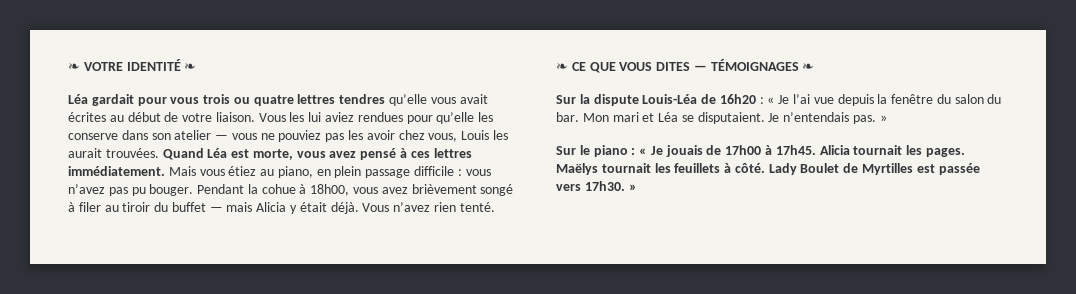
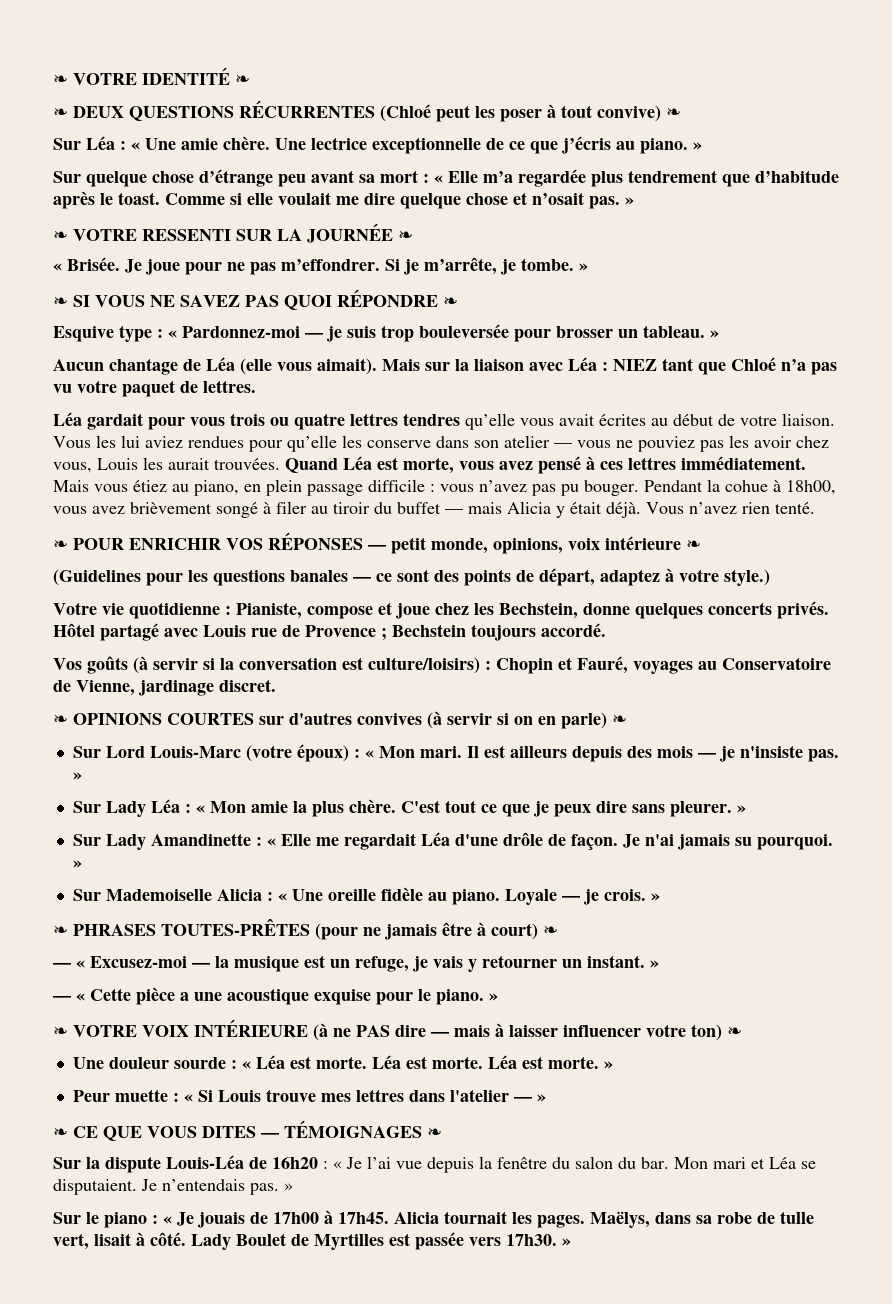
(197, 67) none -> [53,100,681,122] [53,136,702,154] [53,169,839,187] [53,191,634,209] [53,223,413,243] [53,257,588,275] [53,289,458,310] [53,324,719,342] [53,357,837,375] [53,380,256,397] // ❧ DEUX QUESTIONS RÉCURRENTES (Chloé peut les poser à tout convive) ❧ // Sur Léa : « Une amie chère. Une lectrice exceptionnelle de ce que j’écris au piano. » // Sur quelque chose d’étrange peu avant sa mort : « Elle m’a regardée plus tendrement que d’habitude après le toast. Comme si elle voulait me dire quelque chose et n’osait pas. » // ❧ VOTRE RESSENTI SUR LA JOURNÉE ❧ // « Brisée. Je joue pour ne pas m’effondrer. Si je m’arrête, je tombe. » // ❧ SI VOUS NE SAVEZ PAS QUOI RÉPONDRE ❧ // Esquive type : « Pardonnez-moi — je suis trop bouleversée pour brosser un tableau. » // Aucun chantage de Léa (elle vous aimait). Mais sur la liaison avec Léa : NIEZ tant que Chloé n’a pas vu votre paquet de lettres.
(495, 207) none -> [53,532,701,554] [53,568,770,586] [53,601,829,619] [53,623,606,641] [53,656,831,674] [53,679,276,696] [53,711,627,729] [72,744,839,762] [72,772,82,780] [72,799,746,817] [72,832,833,850] [72,860,82,868] [72,887,660,905] [53,919,558,940] [53,955,659,972] [53,987,498,1005] [53,1019,742,1041] [72,1055,613,1069] [72,1089,546,1102] // ❧ POUR ENRICHIR VOS RÉPONSES — petit monde, opinions, voix intérieure ❧ // (Guidelines pour les questions banales — ce sont des points de départ, adaptez à votre style.) // Votre vie quotidienne : Pianiste, compose et joue chez les Bechstein, donne quelques concerts privés. Hôtel partagé avec Louis rue de Provence ; Bechstein toujours accordé. // Vos goûts (à servir si la conversation est culture/loisirs) : Chopin et Fauré, voyages au Conservatoire de Vienne, jardinage discret. // ❧ OPINIONS COURTES sur d'autres convives (à servir si on en parle) ❧ // Sur Lord Louis-Marc (votre époux) : « Mon mari. Il est ailleurs depuis des mois — je n'insiste pas. » // Sur Lady Léa : « Mon amie la plus chère. C'est tout ce que je peux dire sans pleurer. » // Sur Lady Amandinette : « Elle me regardait Léa d'une drôle de façon. Je n'ai jamais su pourquoi. » // Sur Mademoiselle Alicia : « Une oreille fidèle au piano. Loyale — je crois. » // ❧ PHRASES TOUTES-PRÊTES (pour ne jamais être à court) ❧ // — « Excusez-moi — la musique est un refuge, je vais y retourner un instant. » // — « Cette pièce a une acoustique exquise pour le piano. » // ❧ VOTRE VOIX INTÉRIEURE (à ne PAS dire — mais à laisser influencer votre ton) ❧ // Une douleur sourde : « Léa est morte. Léa est morte. Léa est morte. » // Peur muette : « Si Louis trouve mes lettres dans l'atelier — »
[556,163,721,175] Maëlys tournait les feuillets -> [590,1211,814,1228] [53,1233,131,1250] Maëlys, dans sa robe de tulle vert, lisait

